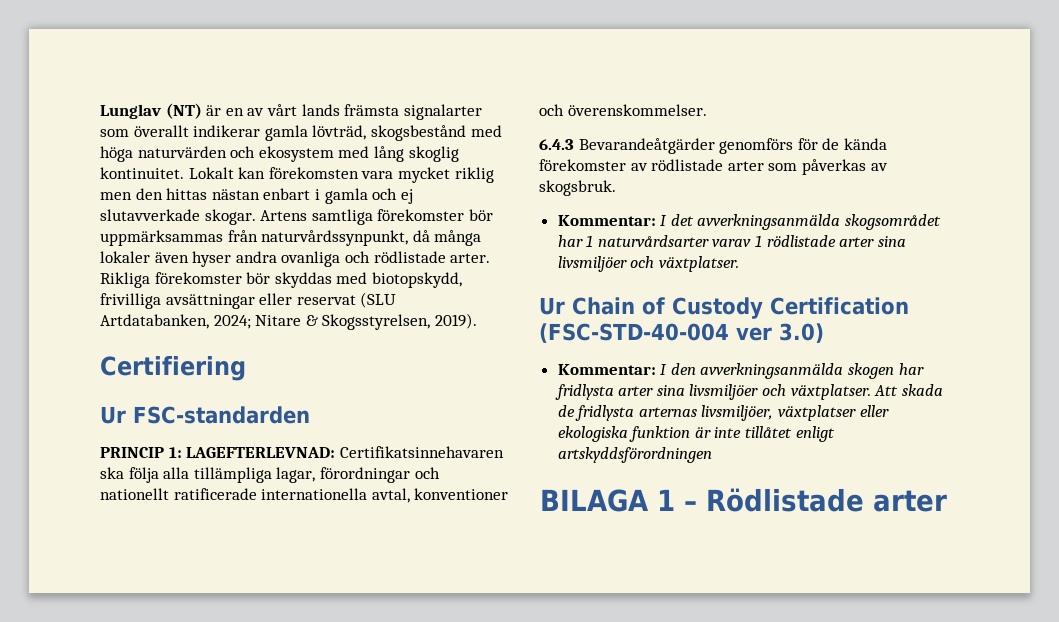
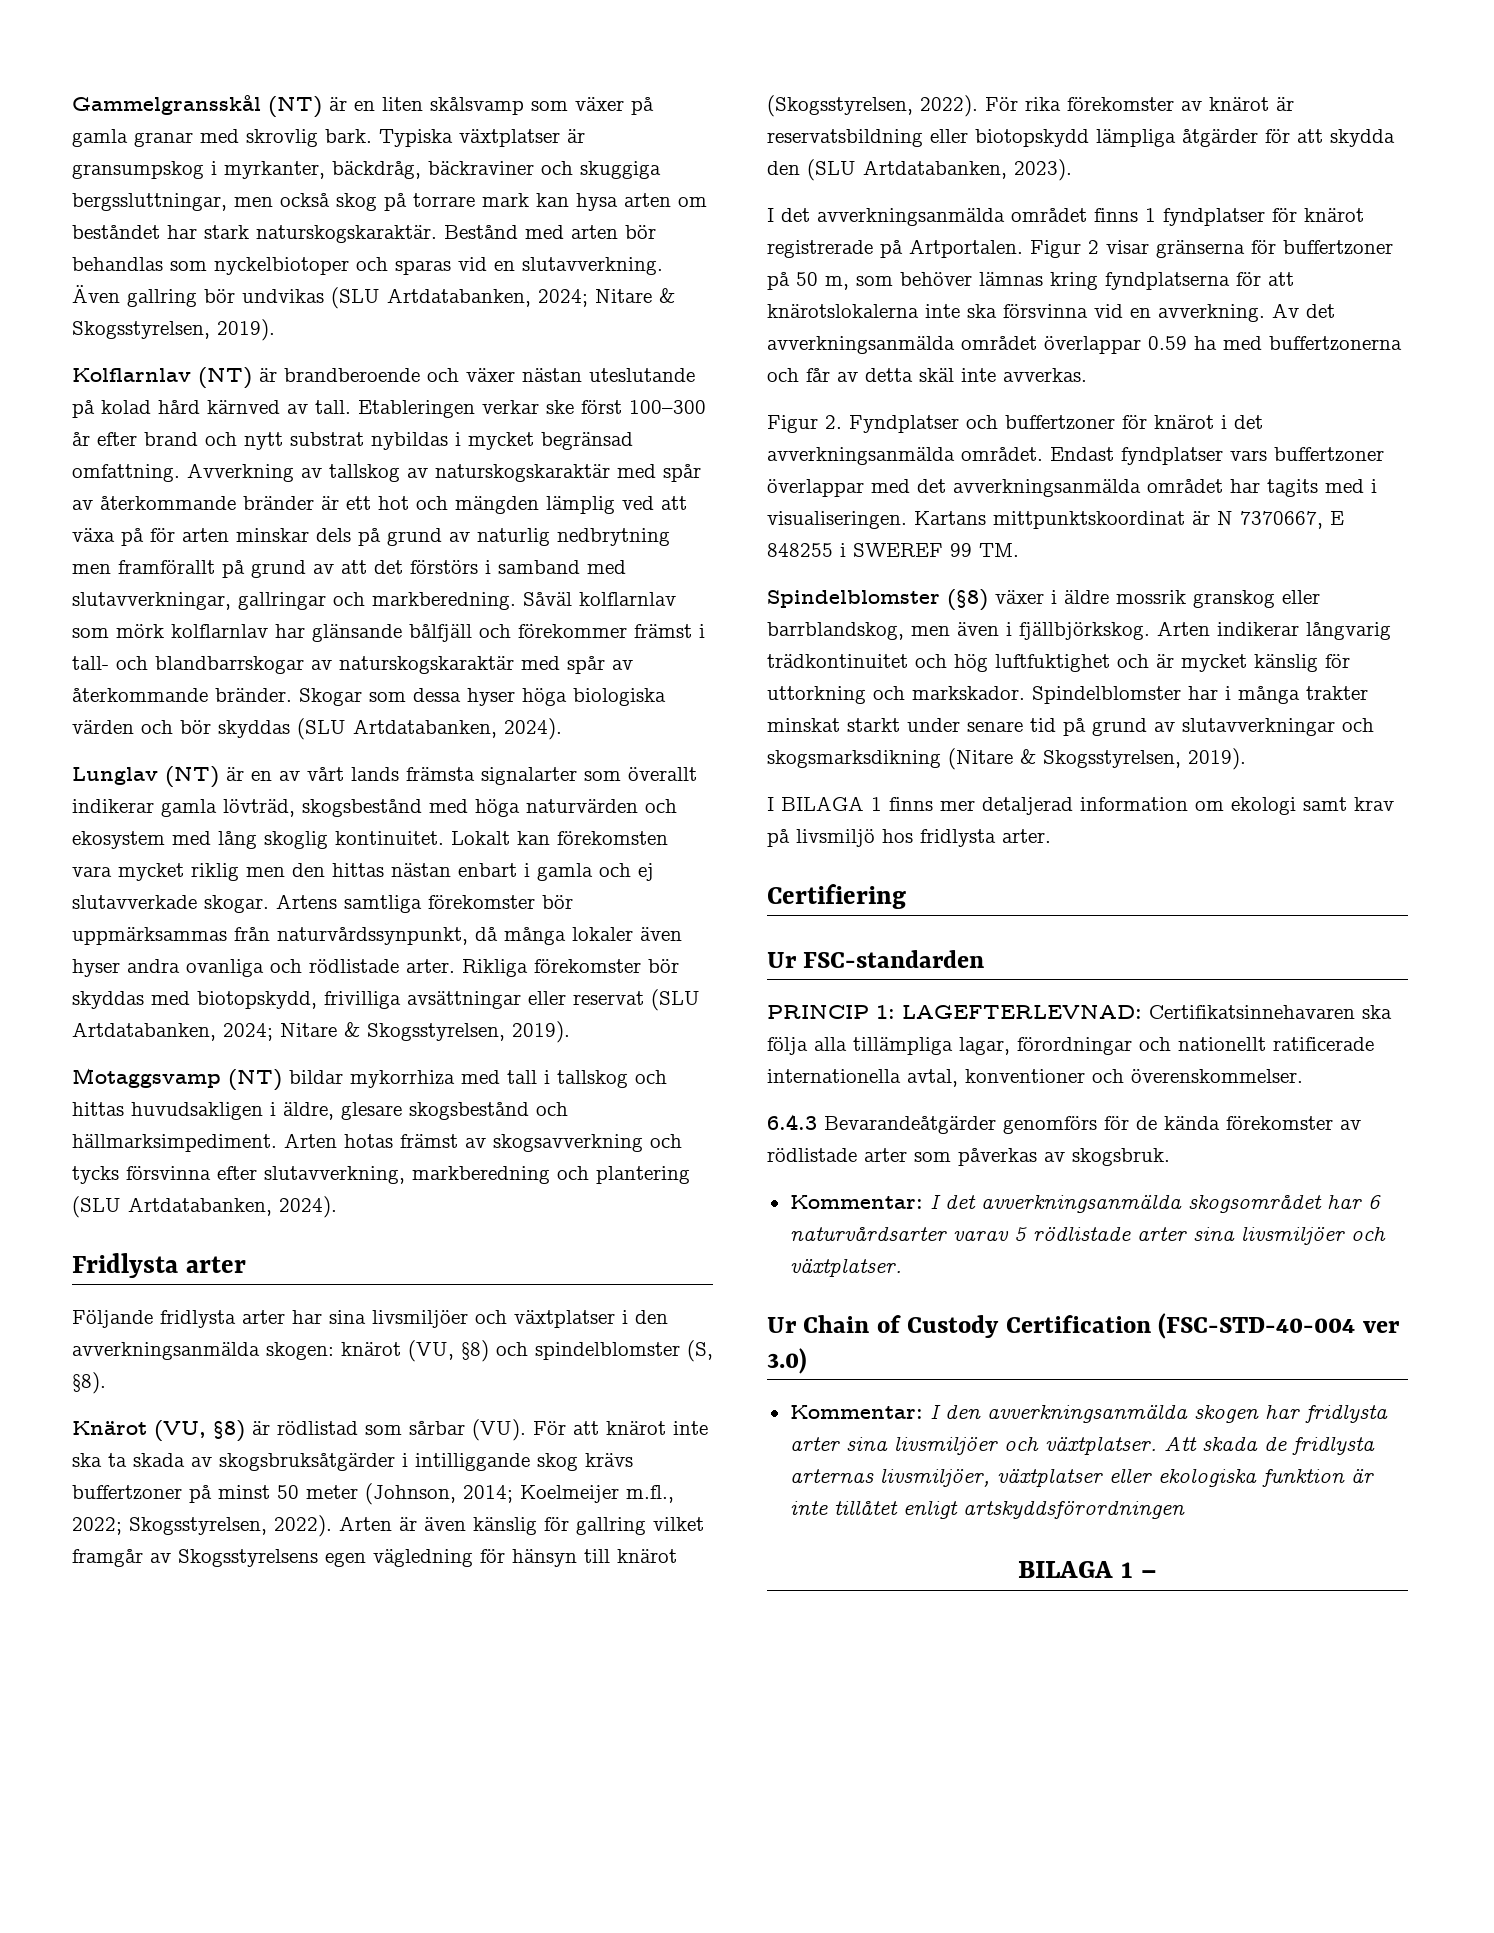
(100, 111) none -> [72,95,654,118] [72,129,585,147] [72,161,661,179] [72,193,707,211] [72,225,656,243] [72,257,663,275] [72,285,675,309] [72,319,275,341] [72,367,695,389] [72,400,706,418] [72,432,633,450] [72,463,701,482] [72,496,687,514] [72,528,670,546] [72,560,626,578] [72,592,676,610] [72,624,705,642] [72,656,633,674] [72,688,666,706] [72,718,562,740] Gammelgransskål (NT) är en liten skålsvamp som växer på gamla granar med skrovlig bark. Typiska växtplatser är gransumpskog i myrkanter, bäckdråg, bäckraviner och skuggiga bergssluttningar, men också skog på torrare mark kan hysa arten om beståndet har stark naturskogskaraktär. Bestånd med arten bör behandlas som nyckelbiotoper och sparas vid en slutavverkning. Även gallring bör undvikas (SLU Artdatabanken, 2024; Nitare & Skogsstyrelsen, 2019). // Kolflarnlav (NT) är brandberoende och växer nästan uteslutande på kolad hård kärnved av tall. Etableringen verkar ske först 100–300 år efter brand och nytt substrat nybildas i mycket begränsad omfattning. Avverkning av tallskog av naturskogskaraktär med spår av återkommande bränder är ett hot och mängden lämplig ved att växa på för arten minskar dels på grund av naturlig nedbrytning men framförallt på grund av att det förstörs i samband med slutavverkningar, gallringar och markberedning. Såväl kolflarnlav som mörk kolflarnlav har glänsande bålfjäll och förekommer främst i tall- och blandbarrskogar av naturskogskaraktär med spår av återkommande bränder. Skogar som dessa hyser höga biologiska värden och bör skyddas (SLU Artdatabanken, 2024). //
(477, 321) none -> [72,1068,667,1091] [72,1102,568,1120] [72,1133,682,1152] [72,1166,690,1184] [72,1196,337,1218] [72,1253,246,1278] [72,1310,668,1328] [72,1340,713,1362] [72,1372,106,1394] [72,1419,708,1442] [72,1453,633,1471] [72,1483,674,1505] [72,1515,704,1537] [72,1549,677,1567] [767,95,1294,117] [767,129,1395,147] [767,159,1072,181] [767,208,1364,226] [767,239,1393,258] [767,272,1294,290] [767,303,1335,322] [767,336,1402,354] [767,368,1087,382] [767,415,1263,433] [767,447,1384,465] [767,479,1377,497] [767,511,1344,529] [767,543,1019,557] [767,589,1320,611] [767,621,1391,640] [767,654,1350,672] [767,686,1368,704] [767,718,1374,736] [767,748,1246,770] [767,796,1394,815] [767,829,1051,847] // Motaggsvamp (NT) bildar mykorrhiza med tall i tallskog och hittas huvudsakligen i äldre, glesare skogsbestånd och hällmarksimpediment. Arten hotas främst av skogsavverkning och tycks försvinna efter slutavverkning, markberedning och plantering (SLU Artdatabanken, 2024). // Fridlysta arter // Följande fridlysta arter har sina livsmiljöer och växtplatser i den avverkningsanmälda skogen: knärot (VU, §8) och spindelblomster (S, §8). // Knärot (VU, §8) är rödlistad som sårbar (VU). För att knärot inte ska ta skada av skogsbruksåtgärder i intilliggande skog krävs buffertzoner på minst 50 meter (Johnson, 2014; Koelmeijer m.fl., 2022; Skogsstyrelsen, 2022). Arten är även känslig för gallring vilket framgår av Skogsstyrelsens egen vägledning för hänsyn till knärot (Skogsstyrelsen, 2022). För rika förekomster av knärot är reservatsbildning eller biotopskydd lämpliga åtgärder för att skydda den (SLU Artdatabanken, 2023). // I det avverkningsanmälda området finns 1 fyndplatser för knärot registrerade på Artportalen. Figur 2 visar gränserna för buffertzoner på 50 m, som behöver lämnas kring fyndplatserna för att knärotslokalerna inte ska försvinna vid en avverkning. Av det avverkningsanmälda området överlappar 0.59 ha med buffertzonerna och får av detta skäl inte avverkas. // Figur 2. Fyndplatser och buffertzoner för knärot i det avverkningsanmälda området. Endast fyndplatser vars buffertzoner överlappar med det avverkningsanmälda området har tagits med i visualiseringen. Kartans mittpunktskoordinat är N 7370667, E 848255 i SWEREF 99 TM. // Spindelblomster (§8) växer i äldre mossrik granskog eller barrblandskog, men även i fjällbjörkskog. Arten indikerar långvarig trädkontinuitet och hög luftfuktighet och är mycket känslig för uttorkning och markskador. Spindelblomster har i många trakter minskat starkt under senare tid på grund av slutavverkningar och skogsmarksdikning (Nitare & Skogsstyrelsen, 2019). // I BILAGA 1 finns mer detaljerad information om ekologi samt krav på livsmiljö hos fridlysta arter.
[586,235,594,247] 1 -> [1367,1195,1381,1209] 6
[755,235,763,247] 1 -> [1013,1227,1027,1241] 5
[706,488,947,512] Rödlistade arter -> (1158, 1574) none

